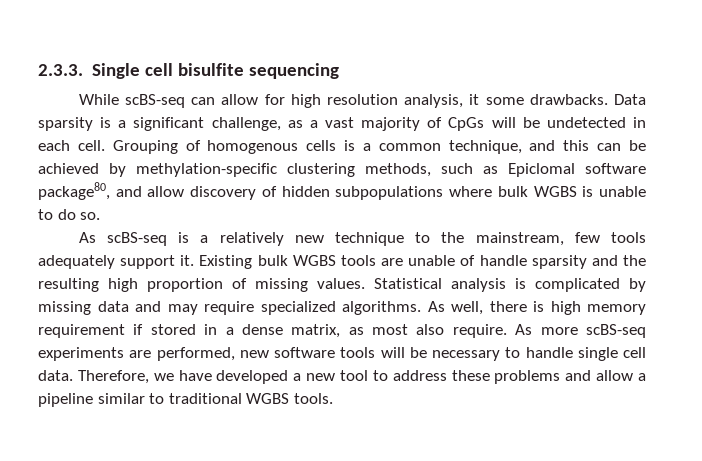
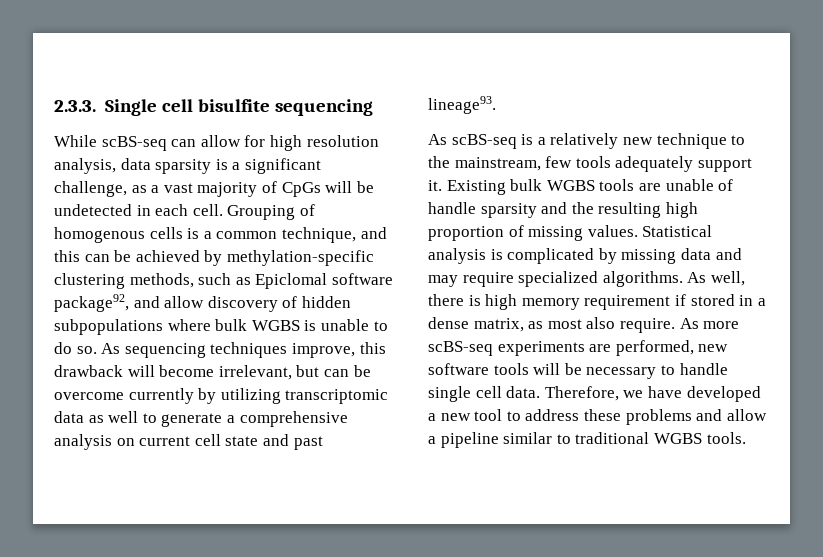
[469,94,646,105] it some drawbacks. Data -> [120,158,151,170] data
[38,182,110,200] package80, -> [54,294,129,312] package92,
(101, 216) none -> [101,342,386,358] [54,365,371,380] [54,388,389,404] [54,411,348,427] [54,434,323,450] [428,96,496,114] As sequencing techniques improve, this drawback will become irrelevant, but can be overcome currently by utilizing transcriptomic data as well to generate a comprehensive analysis on current cell state and past lineage93.

